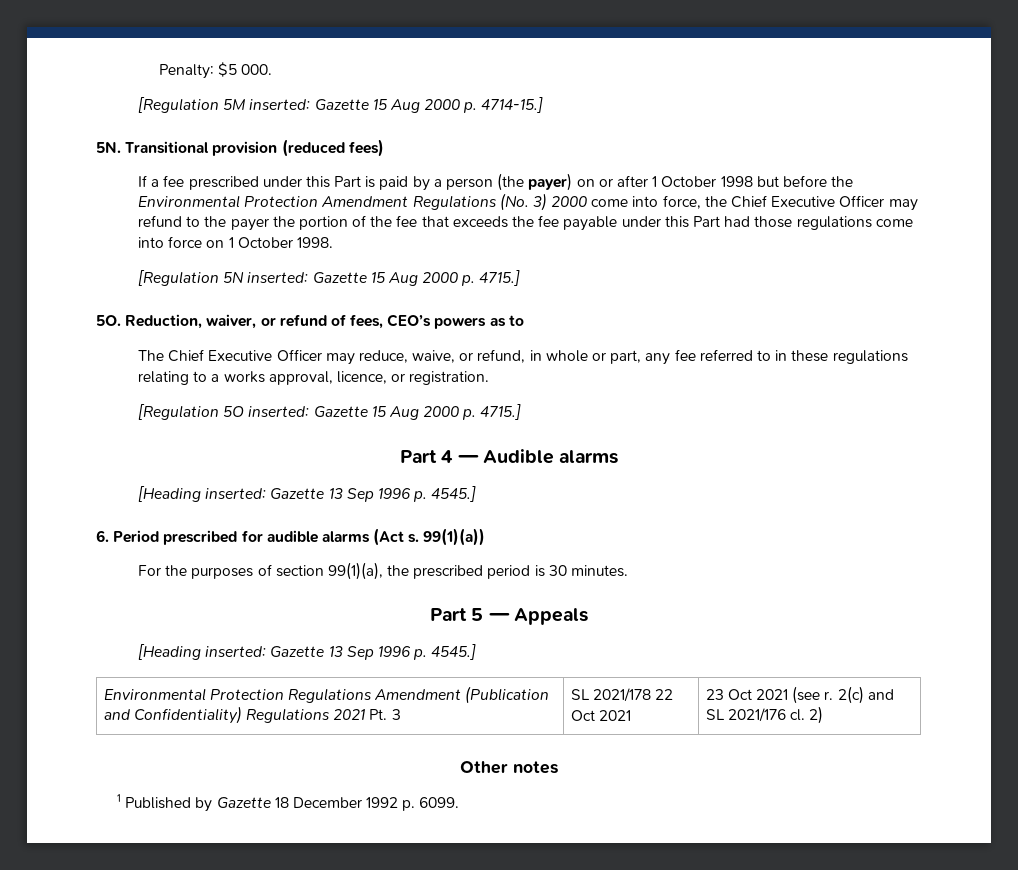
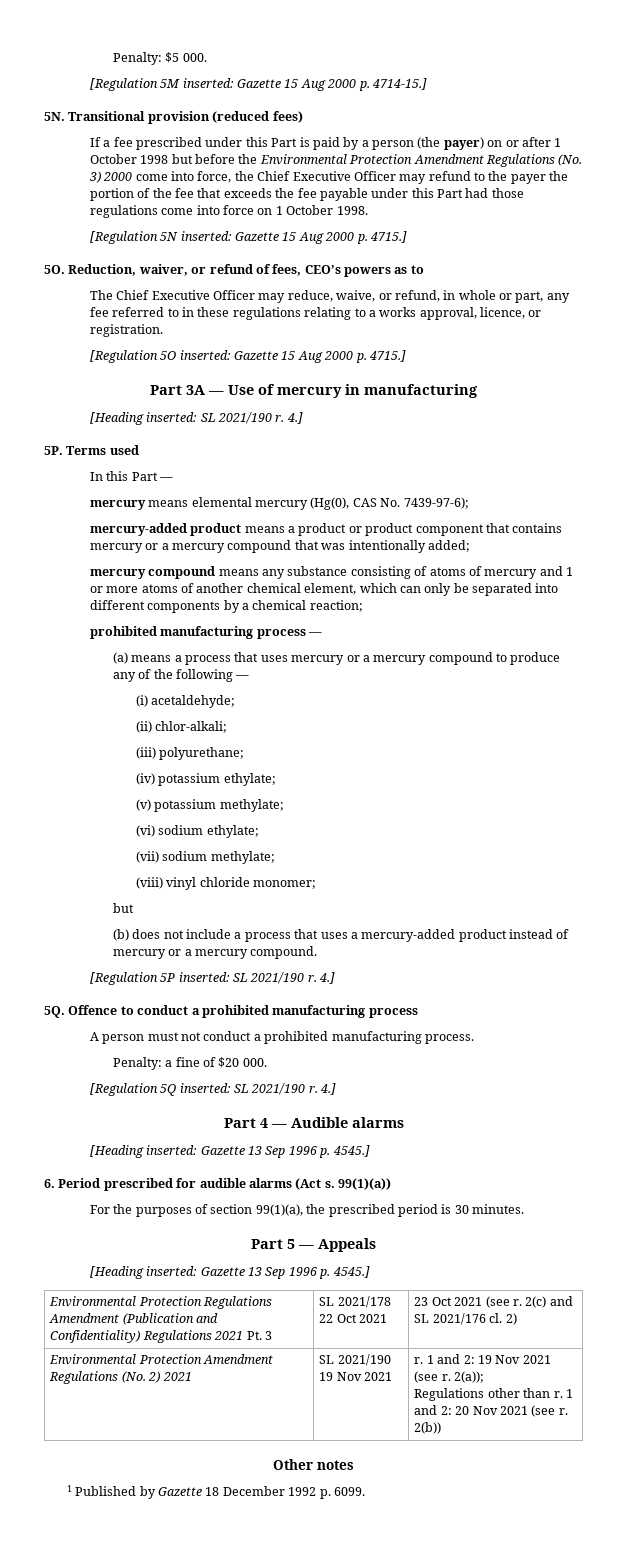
(522, 412) none -> [150,384,478,398] [89,412,303,425] [44,445,139,455] [89,471,174,481] [89,497,469,510] [89,523,563,536] [89,540,470,553] [89,566,574,579] [89,583,559,596] [89,600,363,613] [89,626,323,639] [112,652,561,665] [112,669,250,682] [135,695,236,708] [135,721,228,733] [135,747,245,760] [135,773,276,786] [135,799,284,812] [135,825,259,838] [135,851,275,864] [135,877,317,890] [112,903,134,913] [112,929,570,942] [112,946,318,959] [89,972,336,985] [44,1005,418,1018] [89,1031,474,1044] [112,1057,267,1070] [89,1083,337,1096] // Part 3A — Use of mercury in manufacturing // [Heading inserted: SL 2021/190 r. 4.] // 5P. Terms used // In this Part — // mercury means elemental mercury (Hg(0), CAS No. 7439-97-6); // mercury-added product means a product or product component that contains mercury or a mercury compound that was intentionally added; // mercury compound means any substance consisting of atoms of mercury and 1 or more atoms of another chemical element, which can only be separated into different components by a chemical reaction; // prohibited manufacturing process — // (a) means a process that uses mercury or a mercury compound to produce any of the following — // (i) acetaldehyde; // (ii) chlor-alkali; // (iii) polyurethane; // (iv) potassium ethylate; // (v) potassium methylate; // (vi) sodium ethylate; // (vii) sodium methylate; // (viii) vinyl chloride monomer; // but // (b) does not include a process that uses a mercury-added product instead of mercury or a mercury compound. // [Regulation 5P inserted: SL 2021/190 r. 4.] // 5Q. Offence to conduct a prohibited manufacturing process // A person must not conduct a prohibited manufacturing process. // Penalty: a fine of $20 000. // [Regulation 5Q inserted: SL 2021/190 r. 4.]
(824, 715) none -> [49,1354,274,1365] [49,1371,192,1384] [319,1354,391,1366] [319,1372,393,1381] [414,1354,551,1364] [414,1371,485,1383] [414,1388,573,1401] [414,1405,568,1417] [414,1422,442,1434] // Environmental Protection Amendment Regulations (No. 2) 2021 | SL 2021/190 19 Nov 2021 | r. 1 and 2: 19 Nov 2021 (see r. 2(a)); // Regulations other than r. 1 and 2: 20 Nov 2021 (see r. 2(b))

